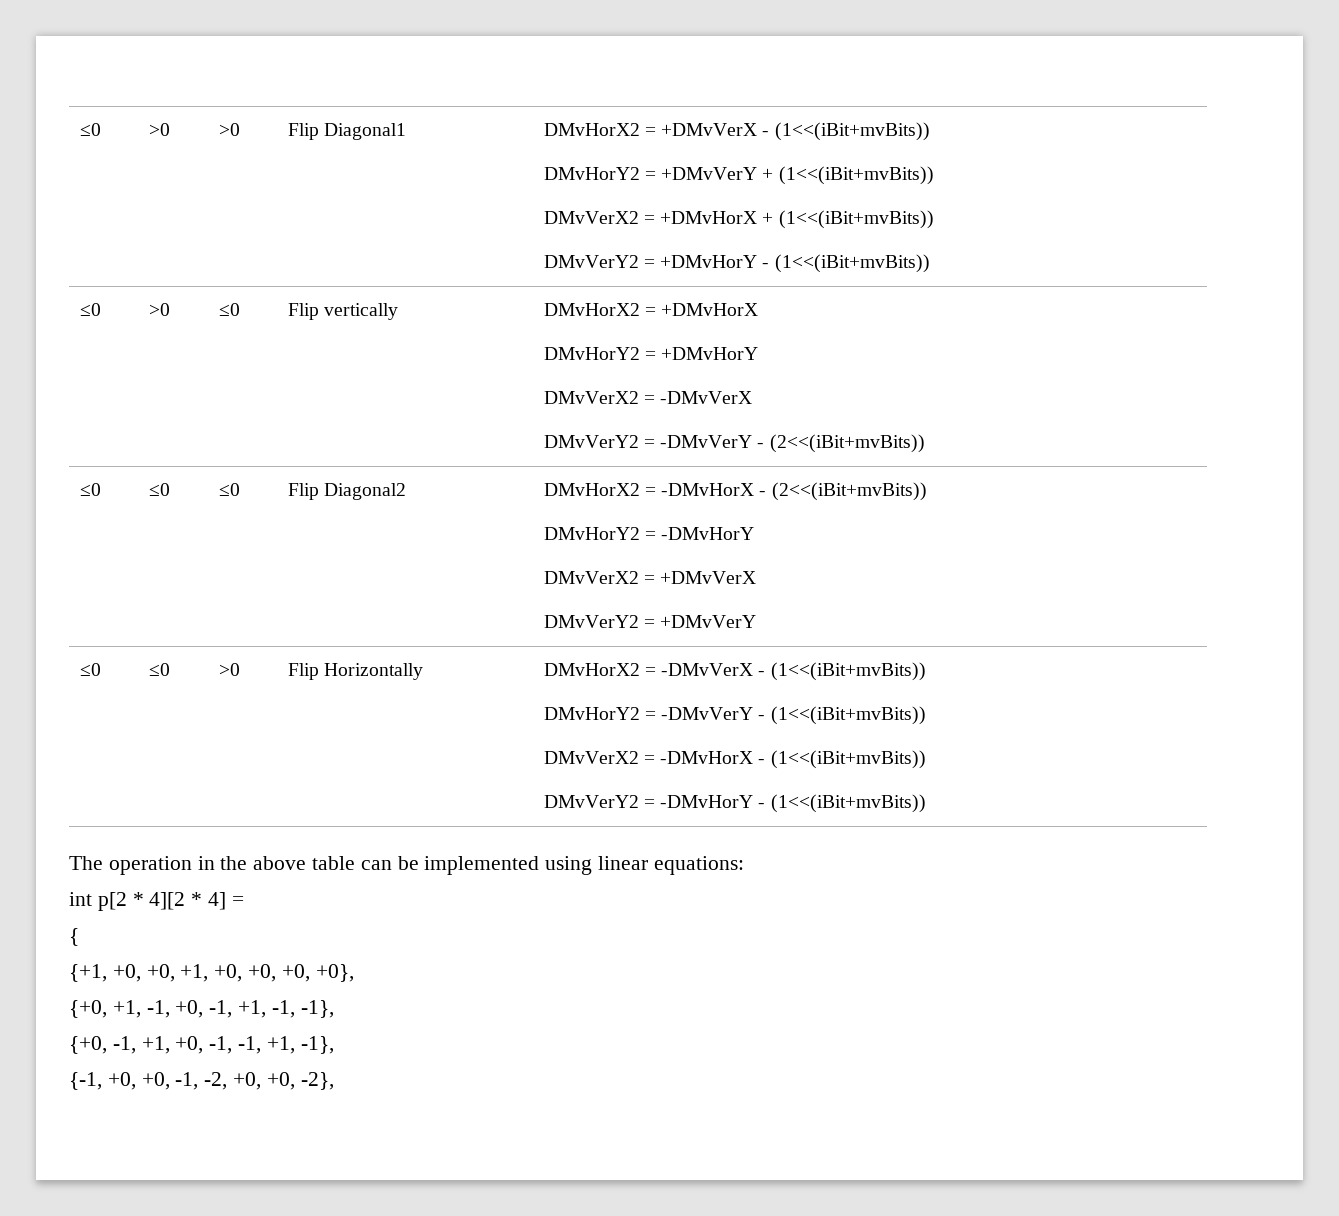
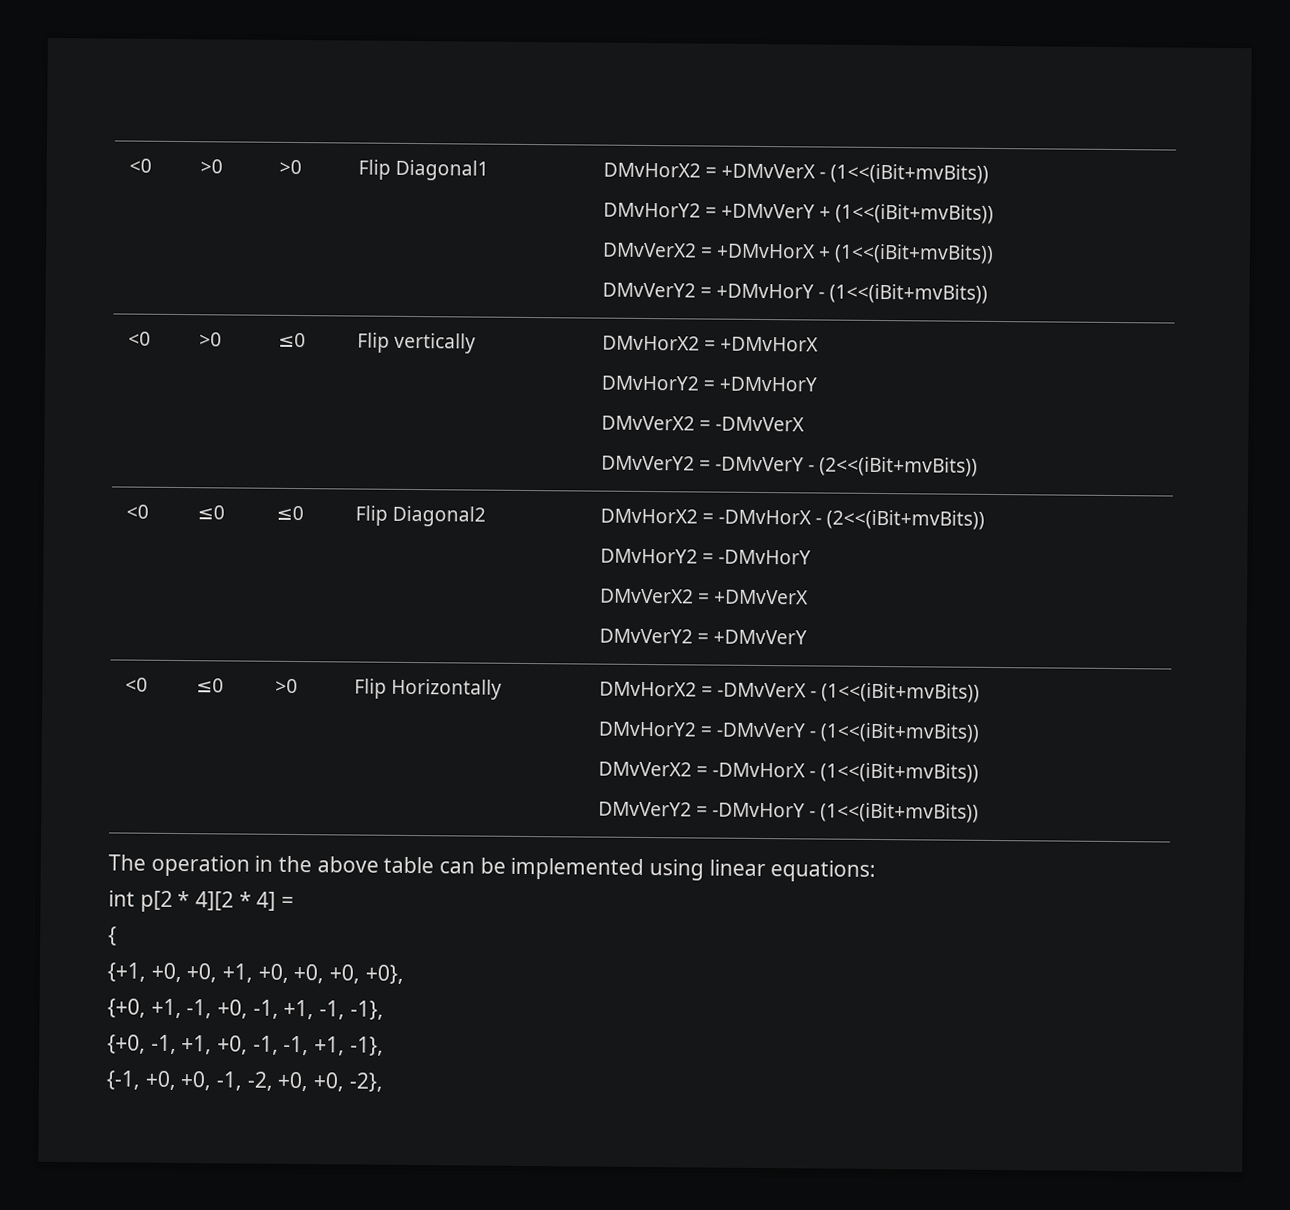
[79,123,101,136] ≤0 -> [128,158,152,173] <0
[79,303,101,316] ≤0 -> [127,331,151,346] <0
[79,483,101,496] ≤0 -> [125,504,149,519] <0
[79,663,101,676] ≤0 -> [124,677,148,692] <0

